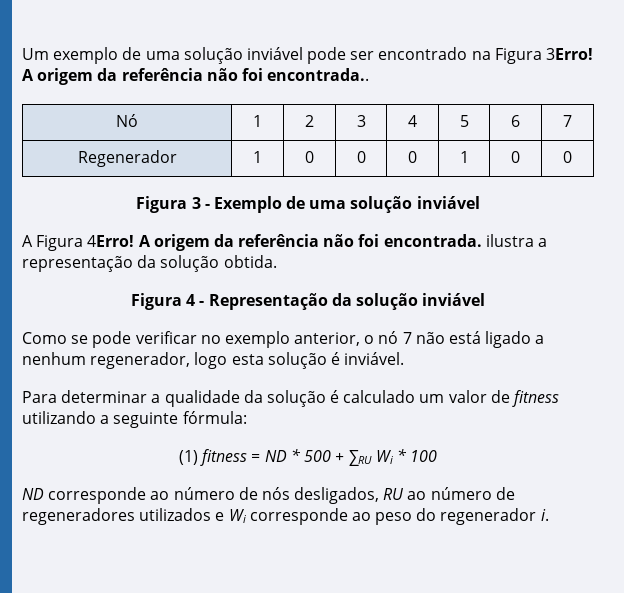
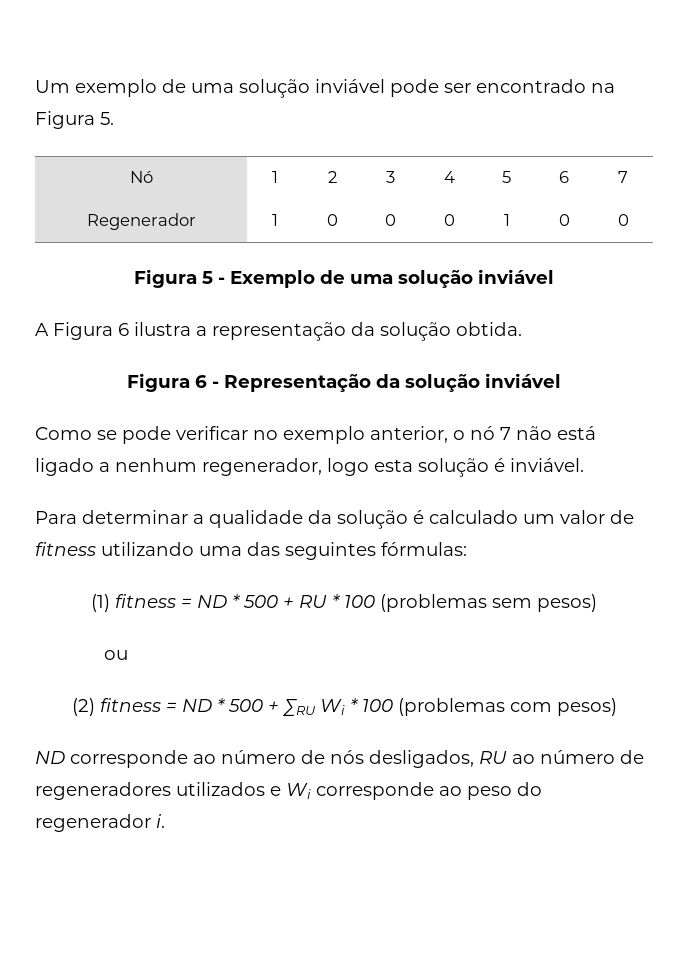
[546,48,594,60] [22,68,370,85] 3Erro! A origem da referência não foi encontrada.. -> [100,112,114,125] 5.
[191,197,201,209] 3 -> [202,271,213,284] 5
[87,234,482,251] 4Erro! A origem da referência não foi encontrada. -> [118,323,129,336] 6
[186,294,196,306] 4 -> [195,375,207,388] 6
[100,411,247,428] [179,450,199,465] a seguinte fórmula: // (1) -> [199,542,467,560] [91,594,597,612] [104,650,129,660] [71,698,95,716] uma das seguintes fórmulas: // (1) fitness = ND * 500 + RU * 100 (problemas sem pesos) // ou // (2)
(437, 456) none -> [397,698,617,716] (problemas com pesos)

